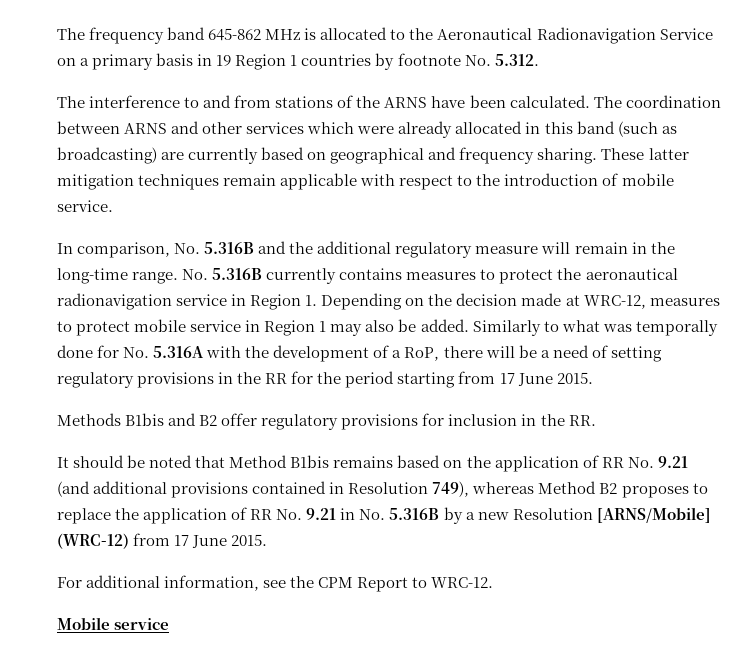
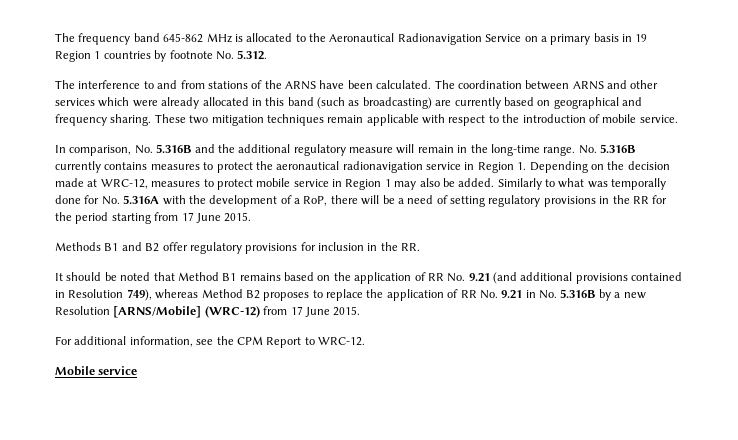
[648,148,689,160] latter -> [189,115,209,124] two
[125,413,165,426] B1bis -> [104,243,119,251] B1
[290,455,330,468] B1bis -> [222,273,237,281] B1

